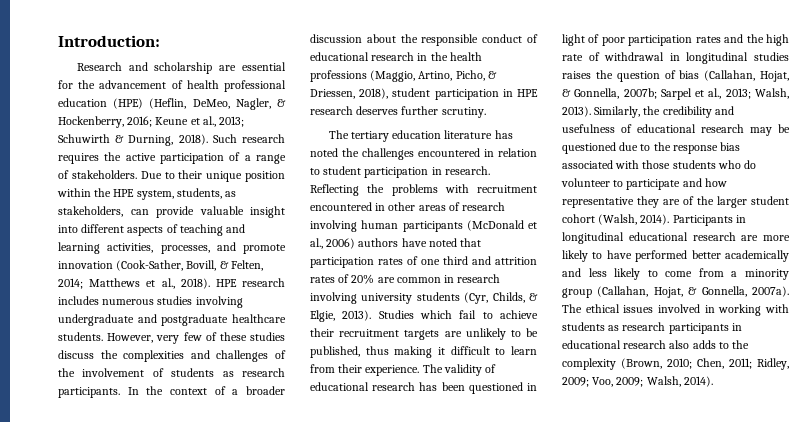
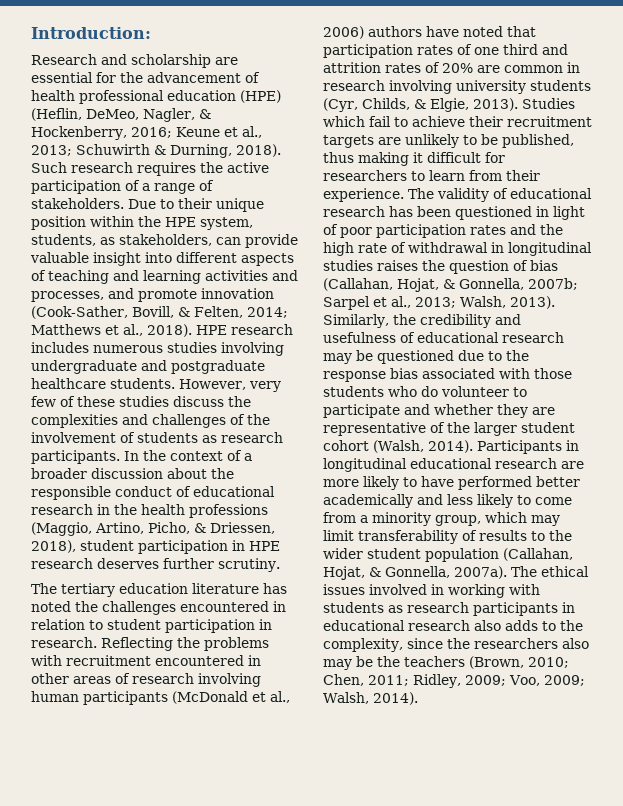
[107,243,154,253] activities, -> [205,270,298,281] activities and
(490, 350) none -> [485,152,505,163] [323,170,407,181] for researchers
[704,178,727,187] [562,197,634,208] how representative -> [434,404,493,415] whether
(680, 202) none -> [323,422,426,436] representative
[562,288,592,298] group -> [435,512,560,526] [323,530,572,544] [323,548,499,562] group, which may limit transferability of results to the wider student population
[562,358,616,370] complexity -> [323,638,589,652] [323,656,465,670] complexity, since the researchers also may be the teachers

